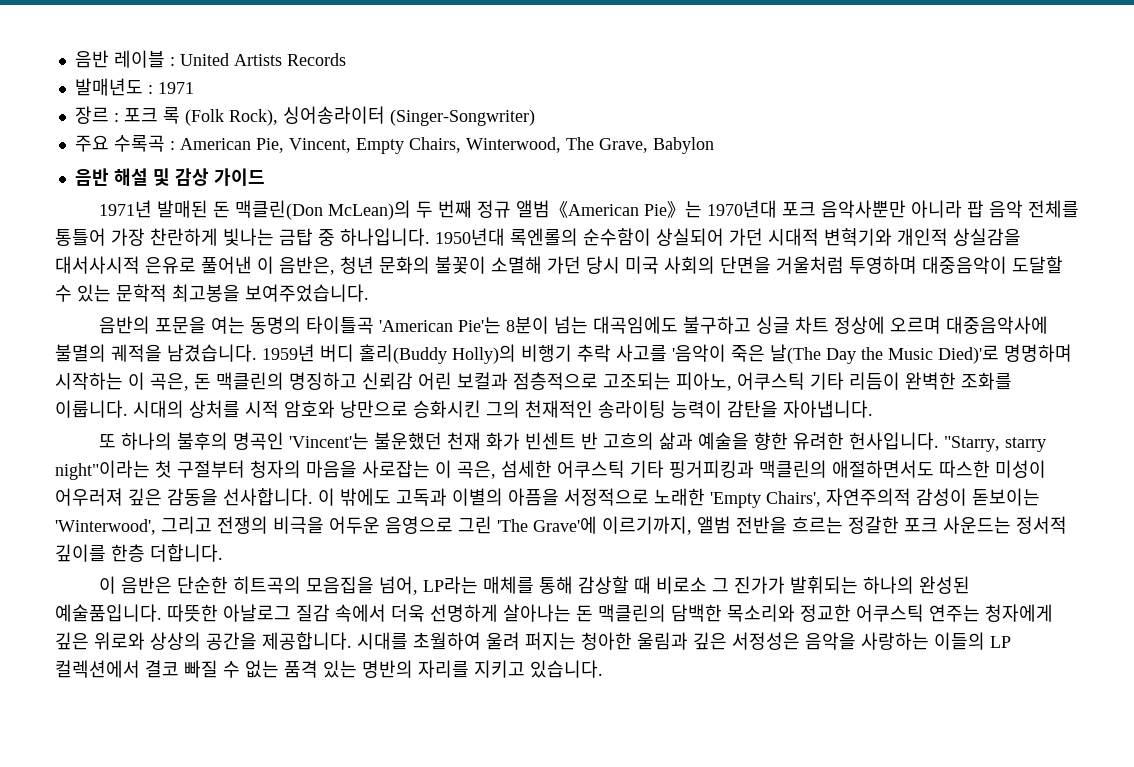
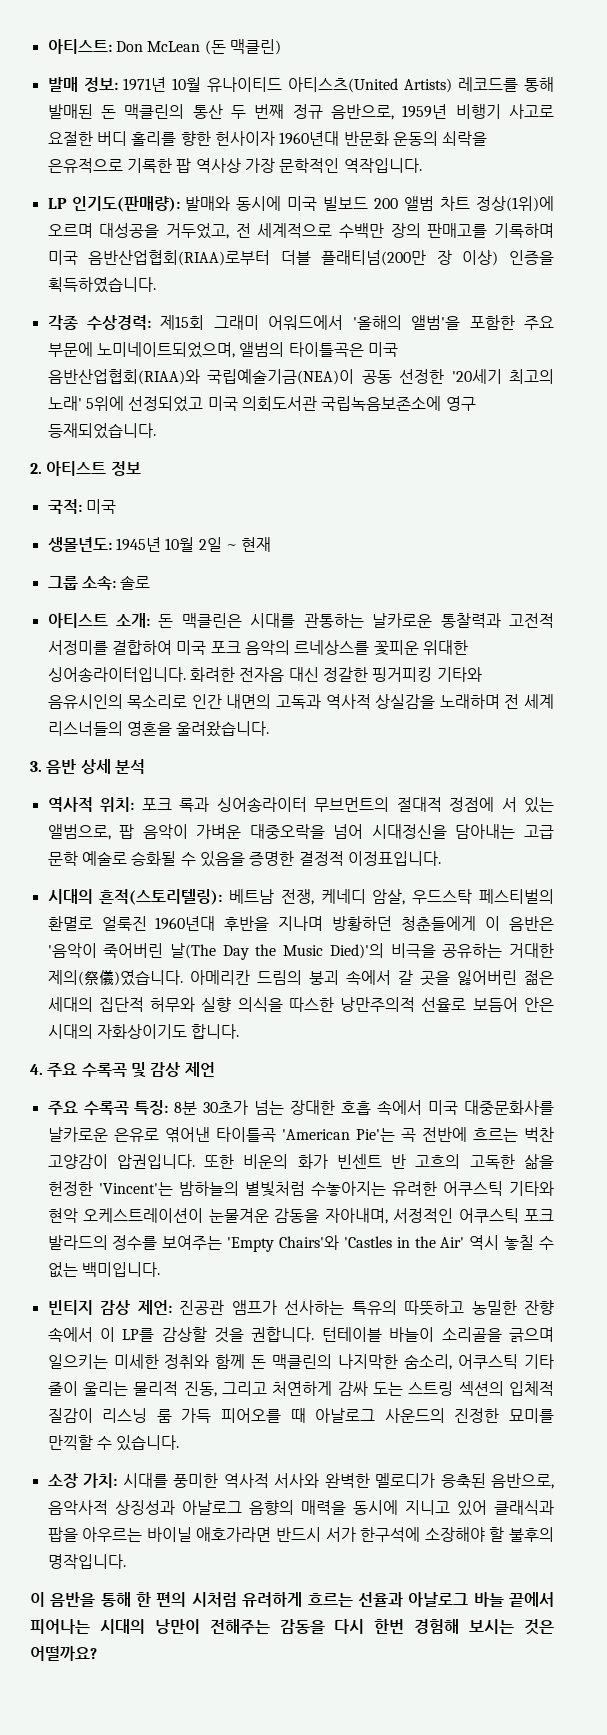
[74,50,346,68] [74,78,194,96] [74,106,535,126] [74,135,714,154] [74,168,265,186] [98,200,1079,220] [55,228,1021,246] [55,256,1063,275] [55,284,369,302] [98,316,1048,334] [55,344,1072,364] [55,372,1012,391] [55,400,873,418] [98,432,1046,452] [55,460,1046,480] [55,488,1040,508] [55,516,1067,535] [55,544,223,562] [98,576,970,595] [55,604,1053,622] [55,632,1011,650] [55,660,603,678] 음반 레이블 : United Artists Records // 발매년도 : 1971 // 장르 : 포크 록 (Folk Rock), 싱어송라이터 (Singer-Songwriter) // 주요 수록곡 : American Pie, Vincent, Empty Chairs, Winterwood, The Grave, Babylon // 음반 해설 및 감상 가이드 // 1971년 발매된 돈 맥클린(Don McLean)의 두 번째 정규 앨범《American Pie》는 1970년대 포크 음악사뿐만 아니라 팝 음악 전체를 통틀어 가장 찬란하게 빛나는 금탑 중 하나입니다. 1950년대 록엔롤의 순수함이 상실되어 가던 시대적 변혁기와 개인적 상실감을 대서사시적 은유로 풀어낸 이 음반은, 청년 문화의 불꽃이 소멸해 가던 당시 미국 사회의 단면을 거울처럼 투영하며 대중음악이 도달할 수 있는 문학적 최고봉을 보여주었습니다. // 음반의 포문을 여는 동명의 타이틀곡 'American Pie'는 8분이 넘는 대곡임에도 불구하고 싱글 차트 정상에 오르며 대중음악사에 불멸의 궤적을 남겼습니다. 1959년 버디 홀리(Buddy Holly)의 비행기 추락 사고를 '음악이 죽은 날(The Day the Music Died)'로 명명하며 시작하는 이 곡은, 돈 맥클린의 명징하고 신뢰감 어린 보컬과 점층적으로 고조되는 피아노, 어쿠스틱 기타 리듬이 완벽한 조화를 이룹니다. 시대의 상처를 시적 암호와 낭만으로 승화시킨 그의 천재적인 송라이팅 능력이 감탄을 자아냅니다. // 또 하나의 불후의 명곡인 'Vincent'는 불운했던 천재 화가 빈센트 반 고흐의 삶과 예술을 향한 유려한 헌사입니다. "Starry, starry night"이라는 첫 구절부터 청자의 마음을 사로잡는 이 곡은, 섬세한 어쿠스틱 기타 핑거피킹과 맥클린의 애절하면서도 따스한 미성이 어우러져 깊은 감동을 선사합니다. 이 밖에도 고독과 이별의 아픔을 서정적으로 노래한 'Empty Chairs', 자연주의적 감성이 돋보이는 'Winterwood', 그리고 전쟁의 비극을 어두운 음영으로 그린 'The Grave'에 이르기까지, 앨범 전반을 흐르는 정갈한 포크 사운드는 정서적 깊이를 한층 더합니다. // 이 음반은 단순한 히트곡의 모음집을 넘어, LP라는 매체를 통해 감상할 때 비로소 그 진가가 발휘되는 하나의 완성된 예술품입니다. 따뜻한 아날로그 질감 속에서 더욱 선명하게 살아나는 돈 맥클린의 담백한 목소리와 정교한 어쿠스틱 연주는 청자에게 깊은 위로와 상상의 공간을 제공합니다. 시대를 초월하여 울려 퍼지는 청아한 울림과 깊은 서정성은 음악을 사랑하는 이들의 LP 컬렉션에서 결코 빠질 수 없는 품격 있는 명반의 자리를 지키고 있습니다. -> [47,39,281,55] [47,77,554,93] [47,104,554,120] [47,131,488,146] [47,158,422,173] [47,196,554,212] [47,223,555,239] [47,250,554,266] [47,277,156,293] [47,315,554,330] [47,342,398,358] [47,369,554,385] [47,396,476,412] [47,423,156,439] [30,461,141,476] [47,499,116,514] [47,537,272,552] [47,575,151,590] [47,613,555,628] [47,640,468,656] [47,667,482,682] [47,694,555,709] [47,721,270,737] [30,759,145,774] [47,797,554,813] [47,824,554,840] [47,851,441,867] [47,889,554,905] [47,916,554,931] [47,943,554,960] [47,970,554,986] [47,997,554,1012] [47,1024,240,1039] [30,1062,215,1078] [47,1100,554,1115] [47,1127,554,1142] [47,1154,554,1169] [47,1181,554,1197] [47,1208,554,1224] [47,1235,555,1252] [47,1262,160,1278] [47,1300,554,1316] [47,1327,554,1343] [47,1354,554,1370] [47,1381,554,1397] [47,1408,555,1423] [47,1435,180,1451] [47,1473,554,1489] [47,1500,554,1516] [47,1527,555,1542] [47,1554,126,1569] [30,1592,554,1607] [30,1619,555,1635] [30,1646,97,1661] 아티스트: Don McLean (돈 맥클린) // 발매 정보: 1971년 10월 유나이티드 아티스츠(United Artists) 레코드를 통해 발매된 돈 맥클린의 통산 두 번째 정규 음반으로, 1959년 비행기 사고로 요절한 버디 홀리를 향한 헌사이자 1960년대 반문화 운동의 쇠락을 은유적으로 기록한 팝 역사상 가장 문학적인 역작입니다. // LP 인기도(판매량): 발매와 동시에 미국 빌보드 200 앨범 차트 정상(1위)에 오르며 대성공을 거두었고, 전 세계적으로 수백만 장의 판매고를 기록하며 미국 음반산업협회(RIAA)로부터 더블 플래티넘(200만 장 이상) 인증을 획득하였습니다. // 각종 수상경력: 제15회 그래미 어워드에서 '올해의 앨범'을 포함한 주요 부문에 노미네이트되었으며, 앨범의 타이틀곡은 미국 음반산업협회(RIAA)와 국립예술기금(NEA)이 공동 선정한 '20세기 최고의 노래' 5위에 선정되었고 미국 의회도서관 국립녹음보존소에 영구 등재되었습니다. // 2. 아티스트 정보 // 국적: 미국 // 생몰년도: 1945년 10월 2일 ~ 현재 // 그룹 소속: 솔로 // 아티스트 소개: 돈 맥클린은 시대를 관통하는 날카로운 통찰력과 고전적 서정미를 결합하여 미국 포크 음악의 르네상스를 꽃피운 위대한 싱어송라이터입니다. 화려한 전자음 대신 정갈한 핑거피킹 기타와 음유시인의 목소리로 인간 내면의 고독과 역사적 상실감을 노래하며 전 세계 리스너들의 영혼을 울려왔습니다. // 3. 음반 상세 분석 // 역사적 위치: 포크 록과 싱어송라이터 무브먼트의 절대적 정점에 서 있는 앨범으로, 팝 음악이 가벼운 대중오락을 넘어 시대정신을 담아내는 고급 문학 예술로 승화될 수 있음을 증명한 결정적 이정표입니다. // 시대의 흔적(스토리텔링): 베트남 전쟁, 케네디 암살, 우드스탁 페스티벌의 환멸로 얼룩진 1960년대 후반을 지나며 방황하던 청춘들에게 이 음반은 '음악이 죽어버린 날(The Day the Music Died)'의 비극을 공유하는 거대한 제의(祭儀)였습니다. 아메리칸 드림의 붕괴 속에서 갈 곳을 잃어버린 젊은 세대의 집단적 허무와 실향 의식을 따스한 낭만주의적 선율로 보듬어 안은 시대의 자화상이기도 합니다. // 4. 주요 수록곡 및 감상 제언 // 주요 수록곡 특징: 8분 30초가 넘는 장대한 호흡 속에서 미국 대중문화사를 날카로운 은유로 엮어낸 타이틀곡 'American Pie'는 곡 전반에 흐르는 벅찬 고양감이 압권입니다. 또한 비운의 화가 빈센트 반 고흐의 고독한 삶을 헌정한 'Vincent'는 밤하늘의 별빛처럼 수놓아지는 유려한 어쿠스틱 기타와 현악 오케스트레이션이 눈물겨운 감동을 자아내며, 서정적인 어쿠스틱 포크 발라드의 정수를 보여주는 'Empty Chairs'와 'Castles in the Air' 역시 놓칠 수 없는 백미입니다. // 빈티지 감상 제언: 진공관 앰프가 선사하는 특유의 따뜻하고 농밀한 잔향 속에서 이 LP를 감상할 것을 권합니다. 턴테이블 바늘이 소리골을 긁으며 일으키는 미세한 정취와 함께 돈 맥클린의 나지막한 숨소리, 어쿠스틱 기타 줄이 울리는 물리적 진동, 그리고 처연하게 감싸 도는 스트링 섹션의 입체적 질감이 리스닝 룸 가득 피어오를 때 아날로그 사운드의 진정한 묘미를 만끽할 수 있습니다. // 소장 가치: 시대를 풍미한 역사적 서사와 완벽한 멜로디가 응축된 음반으로, 음악사적 상징성과 아날로그 음향의 매력을 동시에 지니고 있어 클래식과 팝을 아우르는 바이닐 애호가라면 반드시 서가 한구석에 소장해야 할 불후의 명작입니다. // 이 음반을 통해 한 편의 시처럼 유려하게 흐르는 선율과 아날로그 바늘 끝에서 피어나는 시대의 낭만이 전해주는 감동을 다시 한번 경험해 보시는 것은 어떨까요?

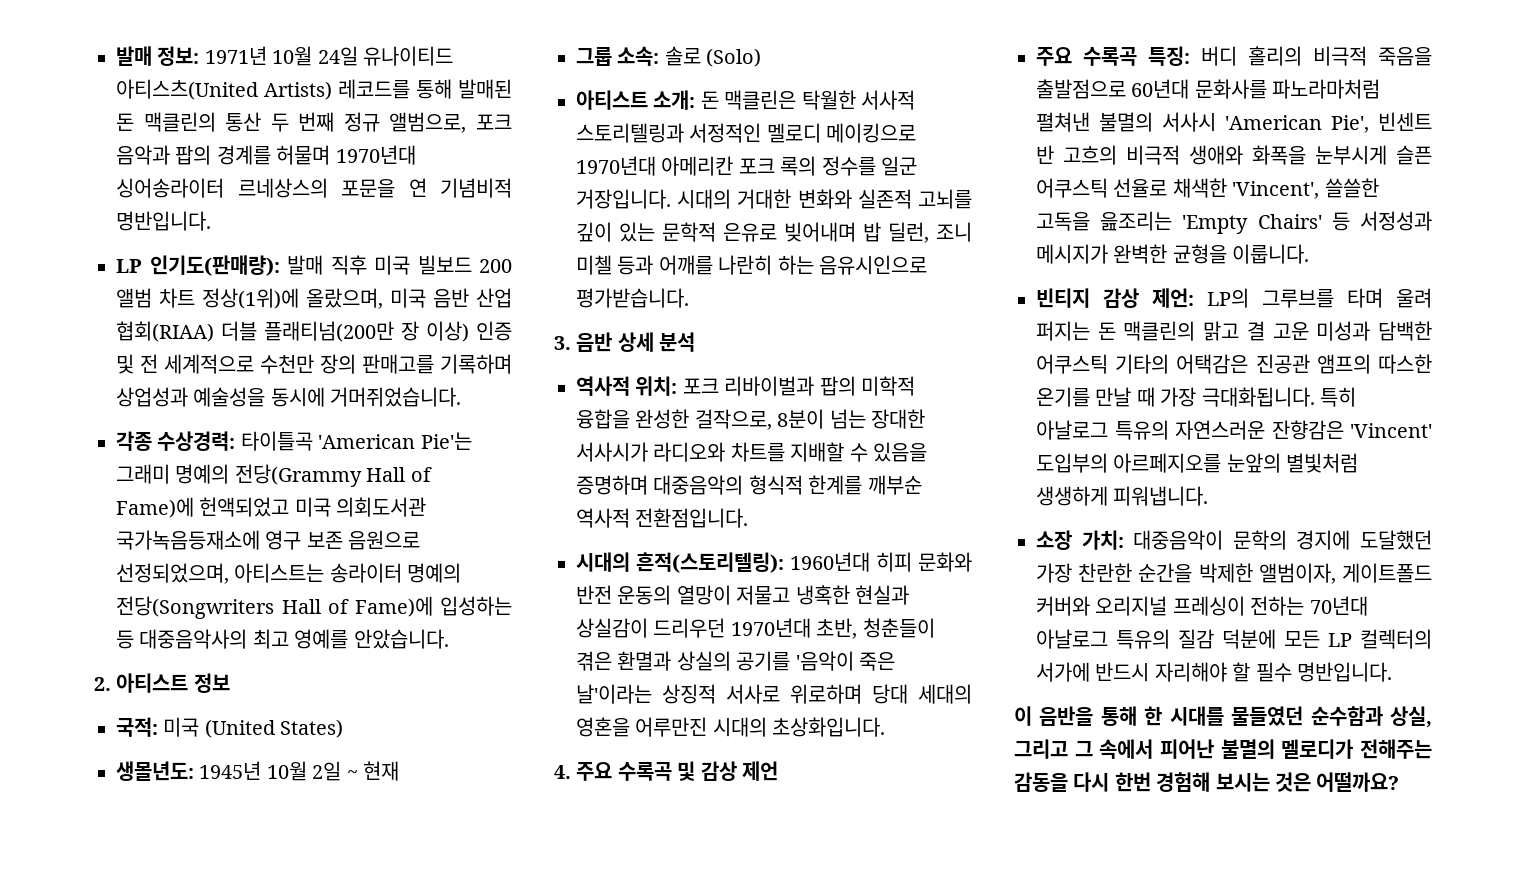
[47,39,281,55] 아티스트: Don McLean (돈 맥클린) // -> (116, 56) none
(202, 84) none -> [317,46,358,66] 24일
[330,104,554,120] [47,131,488,146] [47,158,422,173] 음반으로, 1959년 비행기 사고로 요절한 버디 홀리를 향한 헌사이자 1960년대 반문화 운동의 쇠락을 은유적으로 기록한 팝 역사상 가장 문학적인 역작입니다. -> [389,112,512,133] [116,145,416,165] [116,178,512,198] [116,211,211,231] 앨범으로, 포크 음악과 팝의 경계를 허물며 1970년대 싱어송라이터 르네상스의 포문을 연 기념비적 명반입니다.
[185,196,282,211] 발매와 동시에 -> [287,255,367,275] 발매 직후
[47,223,555,239] [47,250,554,266] [47,277,156,293] [47,315,554,330] [47,342,398,358] [47,369,554,385] [47,396,476,412] [47,423,156,439] 오르며 대성공을 거두었고, 전 세계적으로 수백만 장의 판매고를 기록하며 미국 음반산업협회(RIAA)로부터 더블 플래티넘(200만 장 이상) 인증을 획득하였습니다. // 각종 수상경력: 제15회 그래미 어워드에서 '올해의 앨범'을 포함한 주요 부문에 노미네이트되었으며, 앨범의 타이틀곡은 미국 음반산업협회(RIAA)와 국립예술기금(NEA)이 공동 선정한 '20세기 최고의 노래' 5위에 선정되었고 미국 의회도서관 국립녹음보존소에 영구 등재되었습니다. -> [306,288,512,309] [116,321,512,342] [116,354,512,374] [116,387,462,407] [116,431,472,451] [116,464,432,487] [116,497,427,518] [116,530,421,550] [116,563,462,584] [116,596,512,619] [116,629,449,649] 올랐으며, 미국 음반 산업 협회(RIAA) 더블 플래티넘(200만 장 이상) 인증 및 전 세계적으로 수천만 장의 판매고를 기록하며 상업성과 예술성을 동시에 거머쥐었습니다. // 각종 수상경력: 타이틀곡 'American Pie'는 그래미 명예의 전당(Grammy Hall of Fame)에 헌액되었고 미국 의회도서관 국가녹음등재소에 영구 보존 음원으로 선정되었으며, 아티스트는 송라이터 명예의 전당(Songwriters Hall of Fame)에 입성하는 등 대중음악사의 최고 영예를 안았습니다.
(116, 506) none -> [204,719,344,738] (United States)
(151, 582) none -> [706,48,762,67] (Solo)
[250,613,555,628] [47,640,468,656] [47,667,482,682] [47,694,555,709] [47,721,270,737] 시대를 관통하는 날카로운 통찰력과 고전적 서정미를 결합하여 미국 포크 음악의 르네상스를 꽃피운 위대한 싱어송라이터입니다. 화려한 전자음 대신 정갈한 핑거피킹 기타와 음유시인의 목소리로 인간 내면의 고독과 역사적 상실감을 노래하며 전 세계 리스너들의 영혼을 울려왔습니다. -> [801,90,915,110] [576,123,917,143] [576,156,917,176] [576,189,972,209] [576,222,972,243] [576,255,927,275] [576,288,689,308] 탁월한 서사적 스토리텔링과 서정적인 멜로디 메이킹으로 1970년대 아메리칸 포크 록의 정수를 일군 거장입니다. 시대의 거대한 변화와 실존적 고뇌를 깊이 있는 문학적 은유로 빚어내며 밥 딜런, 조니 미첼 등과 어깨를 나란히 하는 음유시인으로 평가받습니다.
[179,797,554,813] [47,824,554,840] [47,851,441,867] [47,889,554,905] [47,916,554,931] [47,943,554,960] [47,970,554,986] [47,997,554,1012] [47,1024,240,1039] 록과 싱어송라이터 무브먼트의 절대적 정점에 서 있는 앨범으로, 팝 음악이 가벼운 대중오락을 넘어 시대정신을 담아내는 고급 문학 예술로 승화될 수 있음을 증명한 결정적 이정표입니다. // 시대의 흔적(스토리텔링): 베트남 전쟁, 케네디 암살, 우드스탁 페스티벌의 환멸로 얼룩진 1960년대 후반을 지나며 방황하던 청춘들에게 이 음반은 '음악이 죽어버린 날(The Day the Music Died)'의 비극을 공유하는 거대한 제의(祭儀)였습니다. 아메리칸 드림의 붕괴 속에서 갈 곳을 잃어버린 젊은 세대의 집단적 허무와 실향 의식을 따스한 낭만주의적 선율로 보듬어 안은 시대의 자화상이기도 합니다. -> [724,376,915,396] [576,409,925,430] [576,442,927,462] [576,475,922,495] [576,508,749,528] [576,552,972,573] [576,585,909,605] [576,618,935,639] [576,651,895,671] [576,684,972,704] [576,717,886,737] 리바이벌과 팝의 미학적 융합을 완성한 걸작으로, 8분이 넘는 장대한 서사시가 라디오와 차트를 지배할 수 있음을 증명하며 대중음악의 형식적 한계를 깨부순 역사적 전환점입니다. // 시대의 흔적(스토리텔링): 1960년대 히피 문화와 반전 운동의 열망이 저물고 냉혹한 현실과 상실감이 드리우던 1970년대 초반, 청춘들이 겪은 환멸과 상실의 공기를 '음악이 죽은 날'이라는 상징적 서사로 위로하며 당대 세대의 영혼을 어루만진 시대의 초상화입니다.
[174,1100,554,1115] [47,1127,554,1142] [47,1154,554,1169] [47,1181,554,1197] [47,1208,554,1224] [47,1235,555,1252] [47,1262,160,1278] [47,1300,554,1316] [47,1327,554,1343] [47,1354,554,1370] [47,1381,554,1397] [47,1408,555,1423] [47,1435,180,1451] [47,1473,554,1489] [47,1500,554,1516] [47,1527,555,1542] [47,1554,126,1569] [30,1592,554,1607] [30,1619,200,1634] 8분 30초가 넘는 장대한 호흡 속에서 미국 대중문화사를 날카로운 은유로 엮어낸 타이틀곡 'American Pie'는 곡 전반에 흐르는 벅찬 고양감이 압권입니다. 또한 비운의 화가 빈센트 반 고흐의 고독한 삶을 헌정한 'Vincent'는 밤하늘의 별빛처럼 수놓아지는 유려한 어쿠스틱 기타와 현악 오케스트레이션이 눈물겨운 감동을 자아내며, 서정적인 어쿠스틱 포크 발라드의 정수를 보여주는 'Empty Chairs'와 'Castles in the Air' 역시 놓칠 수 없는 백미입니다. // 빈티지 감상 제언: 진공관 앰프가 선사하는 특유의 따뜻하고 농밀한 잔향 속에서 이 LP를 감상할 것을 권합니다. 턴테이블 바늘이 소리골을 긁으며 일으키는 미세한 정취와 함께 돈 맥클린의 나지막한 숨소리, 어쿠스틱 기타 줄이 울리는 물리적 진동, 그리고 처연하게 감싸 도는 스트링 섹션의 입체적 질감이 리스닝 룸 가득 피어오를 때 아날로그 사운드의 진정한 묘미를 만끽할 수 있습니다. // 소장 가치: 시대를 풍미한 역사적 서사와 완벽한 멜로디가 응축된 음반으로, 음악사적 상징성과 아날로그 음향의 매력을 동시에 지니고 있어 클래식과 팝을 아우르는 바이닐 애호가라면 반드시 서가 한구석에 소장해야 할 불후의 명작입니다. // 이 음반을 통해 한 편의 시처럼 유려하게 흐르는 선율과 아날로그 바늘 끝에서 피어나는 시대의 낭만이 -> [1201,46,1432,66] [1036,79,1381,99] [1036,112,1432,133] [1036,145,1432,165] [1036,178,1379,199] [1036,211,1432,234] [1036,244,1310,264] [1036,288,1432,308] [1036,321,1432,341] [1036,354,1432,374] [1036,387,1356,407] [1036,420,1432,440] [1036,453,1359,473] [1036,486,1209,506] [1036,530,1432,550] [1036,563,1432,584] [1036,596,1368,616] [1036,629,1432,649] [1036,662,1392,682] [1014,706,1432,728] [1014,739,1354,759] 버디 홀리의 비극적 죽음을 출발점으로 60년대 문화사를 파노라마처럼 펼쳐낸 불멸의 서사시 'American Pie', 빈센트 반 고흐의 비극적 생애와 화폭을 눈부시게 슬픈 어쿠스틱 선율로 채색한 'Vincent', 쓸쓸한 고독을 읊조리는 'Empty Chairs' 등 서정성과 메시지가 완벽한 균형을 이룹니다. // 빈티지 감상 제언: LP의 그루브를 타며 울려 퍼지는 돈 맥클린의 맑고 결 고운 미성과 담백한 어쿠스틱 기타의 어택감은 진공관 앰프의 따스한 온기를 만날 때 가장 극대화됩니다. 특히 아날로그 특유의 자연스러운 잔향감은 'Vincent' 도입부의 아르페지오를 눈앞의 별빛처럼 생생하게 피워냅니다. // 소장 가치: 대중음악이 문학의 경지에 도달했던 가장 찬란한 순간을 박제한 앨범이자, 게이트폴드 커버와 오리지널 프레싱이 전하는 70년대 아날로그 특유의 질감 덕분에 모든 LP 컬렉터의 서가에 반드시 자리해야 할 필수 명반입니다. // 이 음반을 통해 한 시대를 물들였던 순수함과 상실, 그리고 그 속에서 피어난 불멸의 멜로디가

